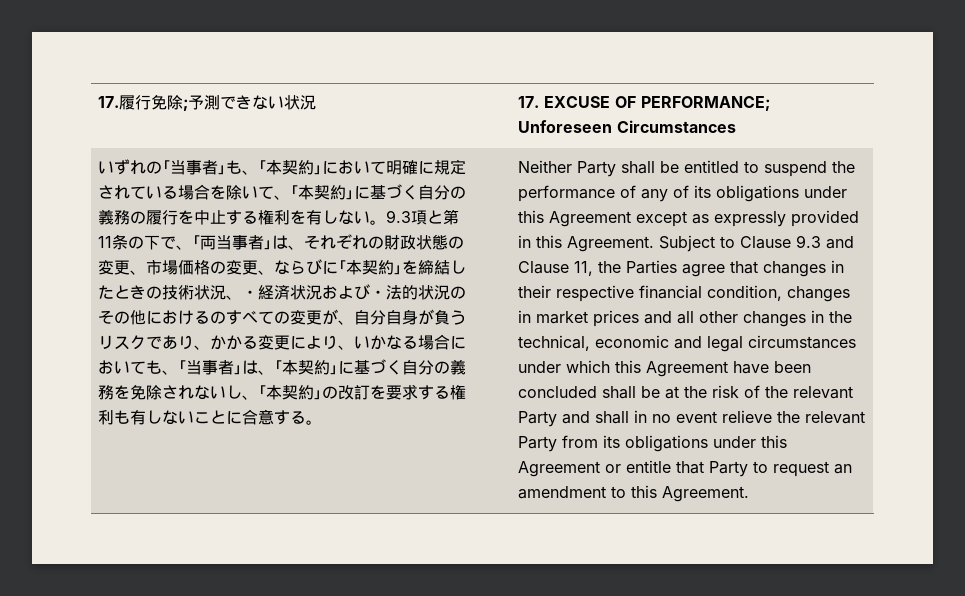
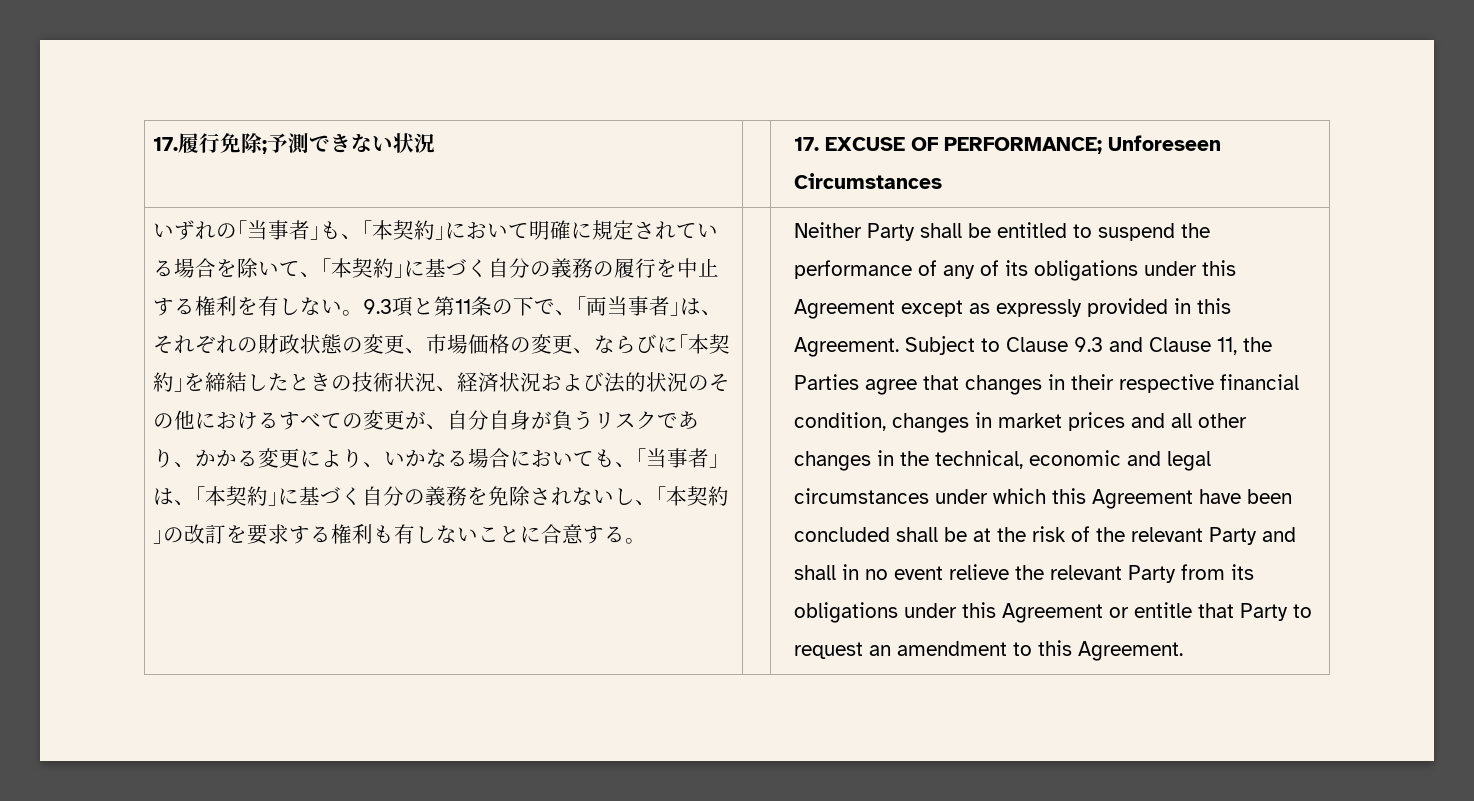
[242,290,259,298] ・ -> (458, 389) none
[370,290,387,298] ・ -> (605, 381) none
[210,311,227,324] の -> (280, 420) none

